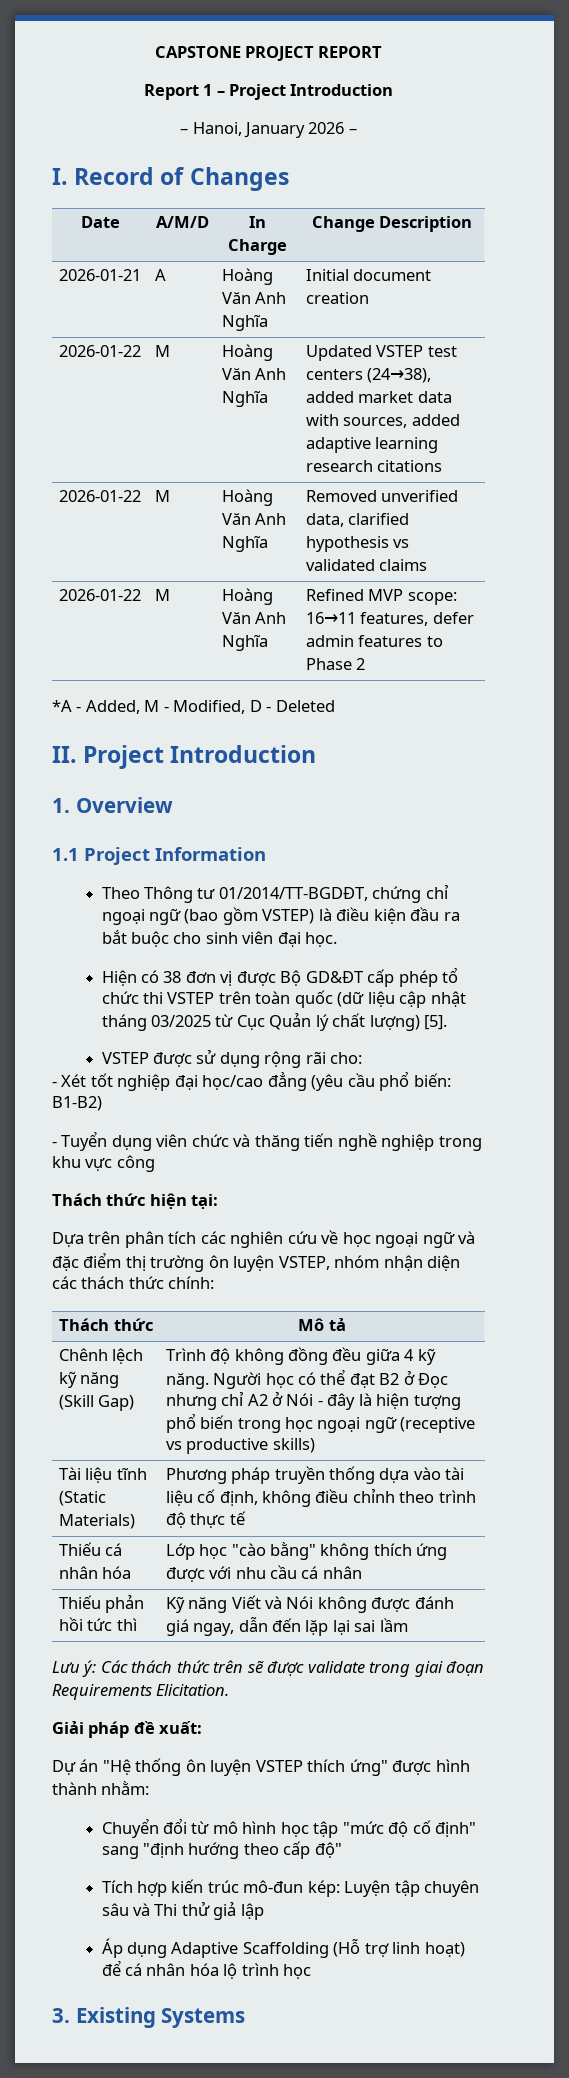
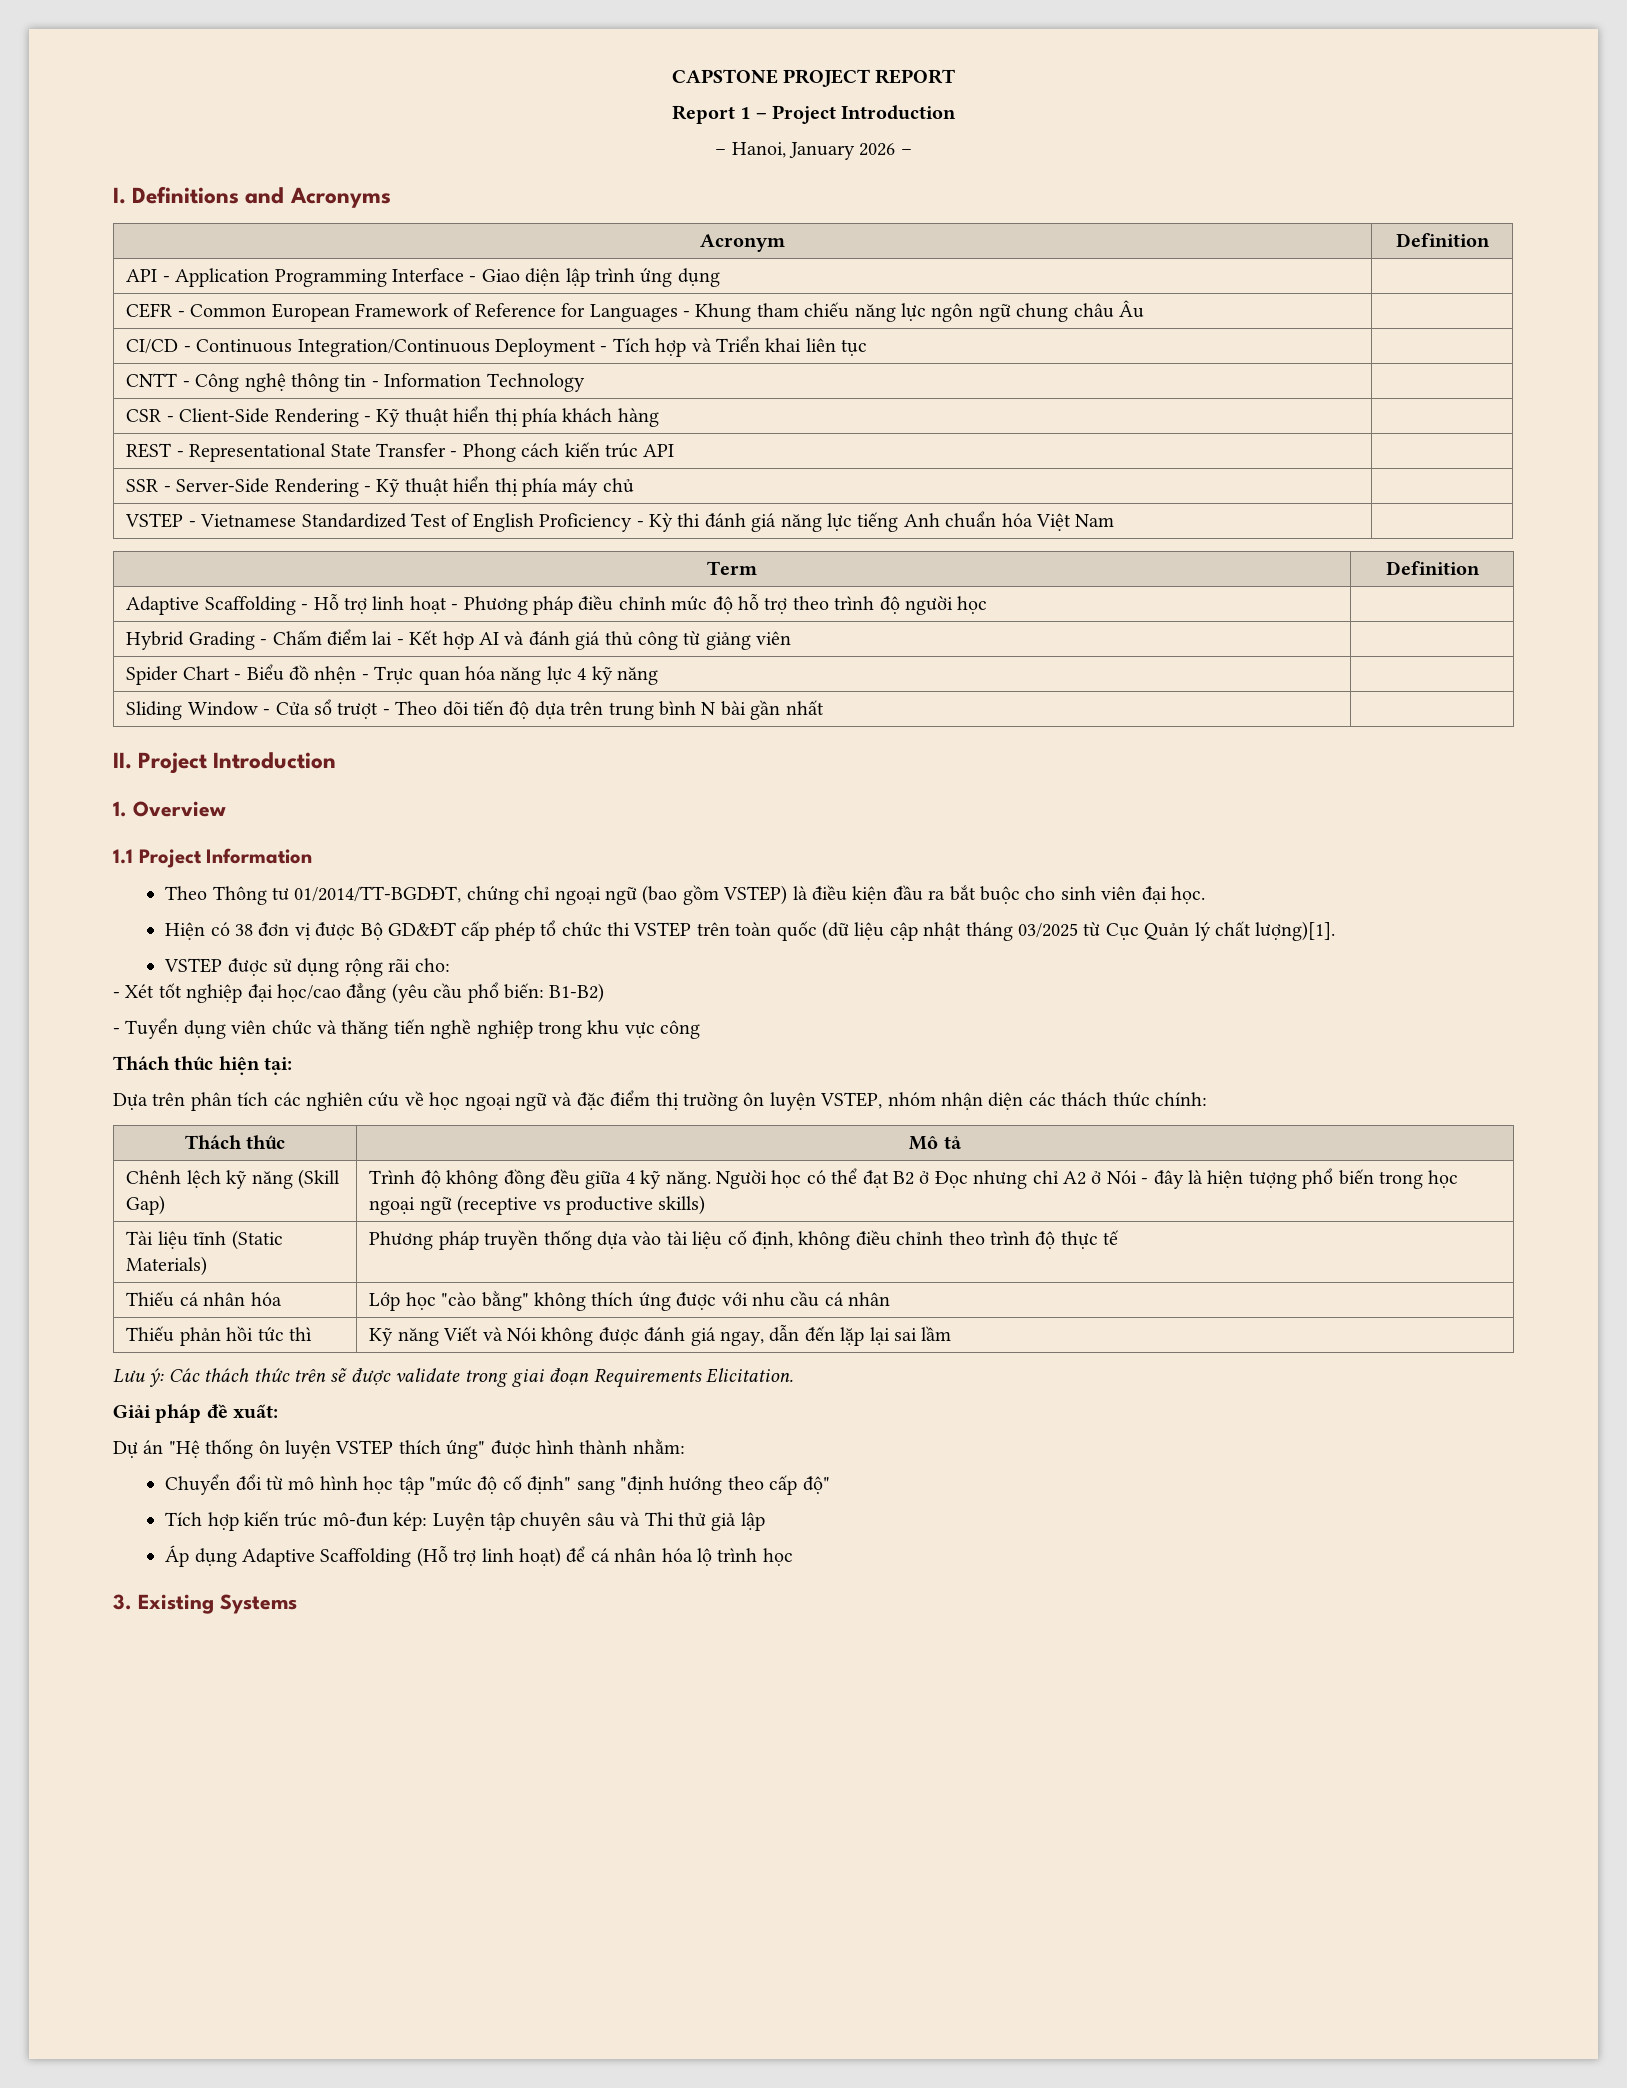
[74,167,289,191] [81,216,120,228] [155,216,209,228] [249,216,266,228] [228,239,287,255] [311,216,473,232] [58,269,141,281] [154,269,166,281] [221,268,273,285] [221,292,287,304] [221,314,268,331] [305,269,432,281] [305,292,369,304] [58,345,141,357] [154,345,170,357] [221,344,273,361] [221,368,287,380] [221,390,268,407] [305,345,457,361] [305,368,432,383] [305,391,452,403] [305,414,460,428] [305,437,439,453] [305,460,443,472] [58,490,141,502] [154,490,170,502] [221,489,273,506] [221,513,287,525] [221,535,268,552] [305,490,459,502] [305,513,410,527] [305,536,410,552] [305,559,428,571] [58,589,141,601] [154,589,170,601] [221,588,273,605] [221,612,287,624] [221,634,268,651] [305,589,457,605] [305,612,474,626] [305,635,443,647] [305,658,366,670] [52,700,335,714] Record of Changes // Date | A/M/D | In Charge | Change Description // 2026-01-21 | A | Hoàng Văn Anh Nghĩa | Initial document creation // 2026-01-22 | M | Hoàng Văn Anh Nghĩa | Updated VSTEP test centers (24→38), added market data with sources, added adaptive learning research citations // 2026-01-22 | M | Hoàng Văn Anh Nghĩa | Removed unverified data, clarified hypothesis vs validated claims // 2026-01-22 | M | Hoàng Văn Anh Nghĩa | Refined MVP scope: 16→11 features, defer admin features to Phase 2 // *A - Added, M - Modified, D - Deleted -> [132,186,391,208] [700,234,785,252] [1395,233,1490,247] [126,268,720,287] [126,300,1144,322] [126,336,868,357] [126,373,585,392] [126,406,659,427] [126,442,675,462] [126,476,634,497] [125,511,1115,532] [707,561,757,575] [1385,561,1480,575] [126,593,988,615] [126,629,792,650] [126,664,658,685] [126,699,824,720] Definitions and Acronyms // Acronym | Definition // API - Application Programming Interface - Giao diện lập trình ứng dụng | // CEFR - Common European Framework of Reference for Languages - Khung tham chiếu năng lực ngôn ngữ chung châu Âu | // CI/CD - Continuous Integration/Continuous Deployment - Tích hợp và Triển khai liên tục | // CNTT - Công nghệ thông tin - Information Technology | // CSR - Client-Side Rendering - Kỹ thuật hiển thị phía khách hàng | // REST - Representational State Transfer - Phong cách kiến trúc API | // SSR - Server-Side Rendering - Kỹ thuật hiển thị phía máy chủ | // VSTEP - Vietnamese Standardized Test of English Proficiency - Kỳ thi đánh giá năng lực tiếng Anh chuẩn hóa Việt Nam | // Term | Definition // Adaptive Scaffolding - Hỗ trợ linh hoạt - Phương pháp điều chỉnh mức độ hỗ trợ theo trình độ người học | // Hybrid Grading - Chấm điểm lai - Kết hợp AI và đánh giá thủ công từ giảng viên | // Spider Chart - Biểu đồ nhện - Trực quan hóa năng lực 4 kỹ năng | // Sliding Window - Cửa sổ trượt - Theo dõi tiến độ dựa trên trung bình N bài gần nhất |
[369,1015,448,1031] lượng) [5]. -> [1255,921,1336,941] lượng)[1].

